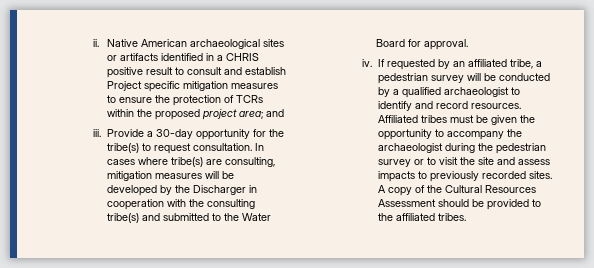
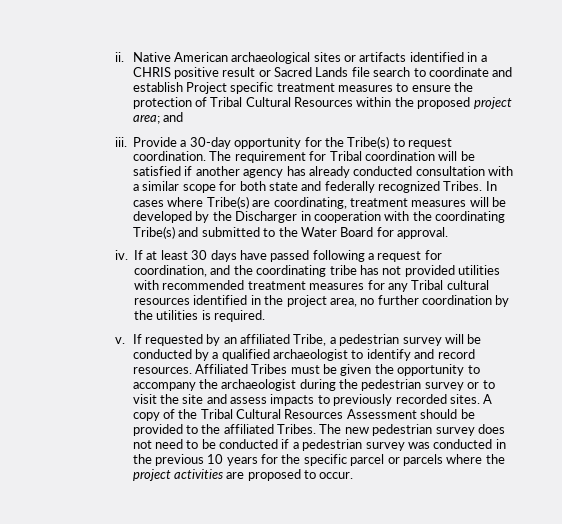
[175,67,223,75] to consult -> [258,67,489,77] or Sacred Lands file search to coordinate
[183,81,229,91] mitigation -> [276,83,335,92] treatment
[236,95,264,103] TCRs -> [210,97,354,107] Tribal Cultural Resources
[107,143,140,153] tribe(s) -> [347,136,390,149] Tribe(s)
[193,143,265,151] [107,157,276,167] [107,171,153,181] consultation. In cases where tribe(s) are consulting, mitigation -> [133,151,475,163] [133,166,514,178] [133,181,497,193] [133,196,408,209] coordination. The requirement for Tribal coordination will be satisfied if another agency has already conducted consultation with a similar scope for both state and federally recognized Tribes. In cases where Tribe(s) are coordinating, treatment
[207,199,256,209] [107,213,140,223] consulting tribe(s) -> [435,211,506,223] [133,226,176,239] coordinating Tribe(s)
(385, 63) none -> [146,250,442,262] [134,265,501,277] [134,280,489,292] [134,295,510,307] [134,310,266,322] [114,334,142,344] at least 30 days have passed following a request for coordination, and the coordinating tribe has not provided utilities with recommended treatment measures for any Tribal cultural resources identified in the project area, no further coordination by the utilities is required. // v. If
[509,59,533,69] tribe, -> [293,334,327,346] Tribe,
[420,115,447,123] tribes -> [251,364,288,374] Tribes
(442, 189) none -> [200,409,233,419] Tribal
[437,213,466,221] tribes. -> [277,424,505,436] [132,439,506,451] [132,454,505,466] [132,469,354,481] Tribes. The new pedestrian survey does not need to be conducted if a pedestrian survey was conducted in the previous 10 years for the specific parcel or parcels where the project activities are proposed to occur.

